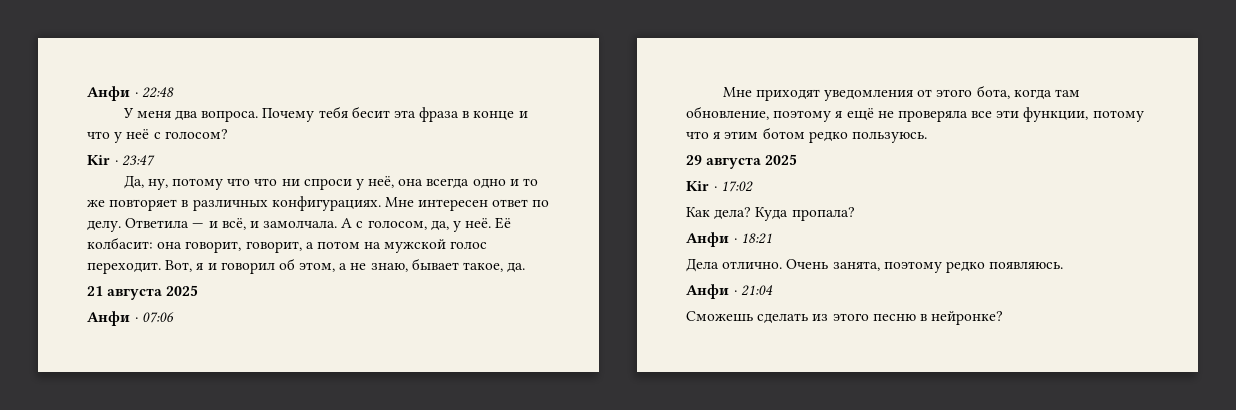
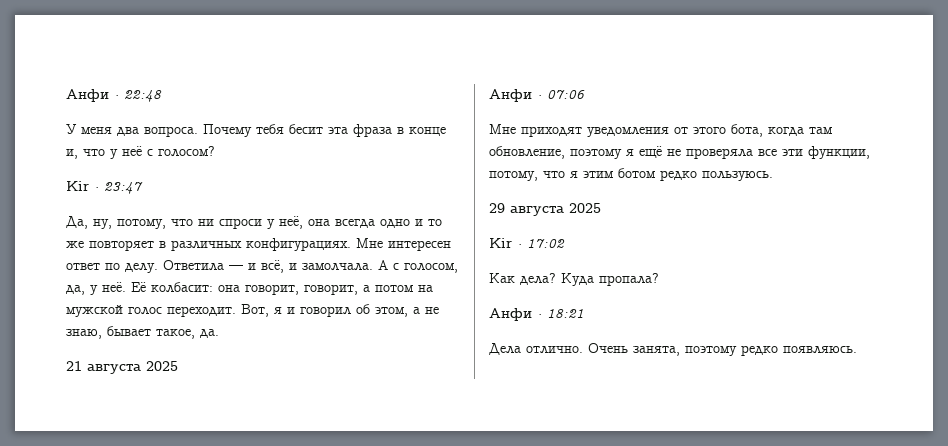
[518,111,528,118] и -> [66,149,78,159] и,
[172,178,251,190] потому что -> [117,219,166,229] потому,
[1092,110,1144,122] потому -> [489,171,538,181] потому,
[686,284,774,299] [686,311,1004,325] // Анфи · 21:04 // Сможешь сделать из этого песню в нейронке? -> (857, 350) none

